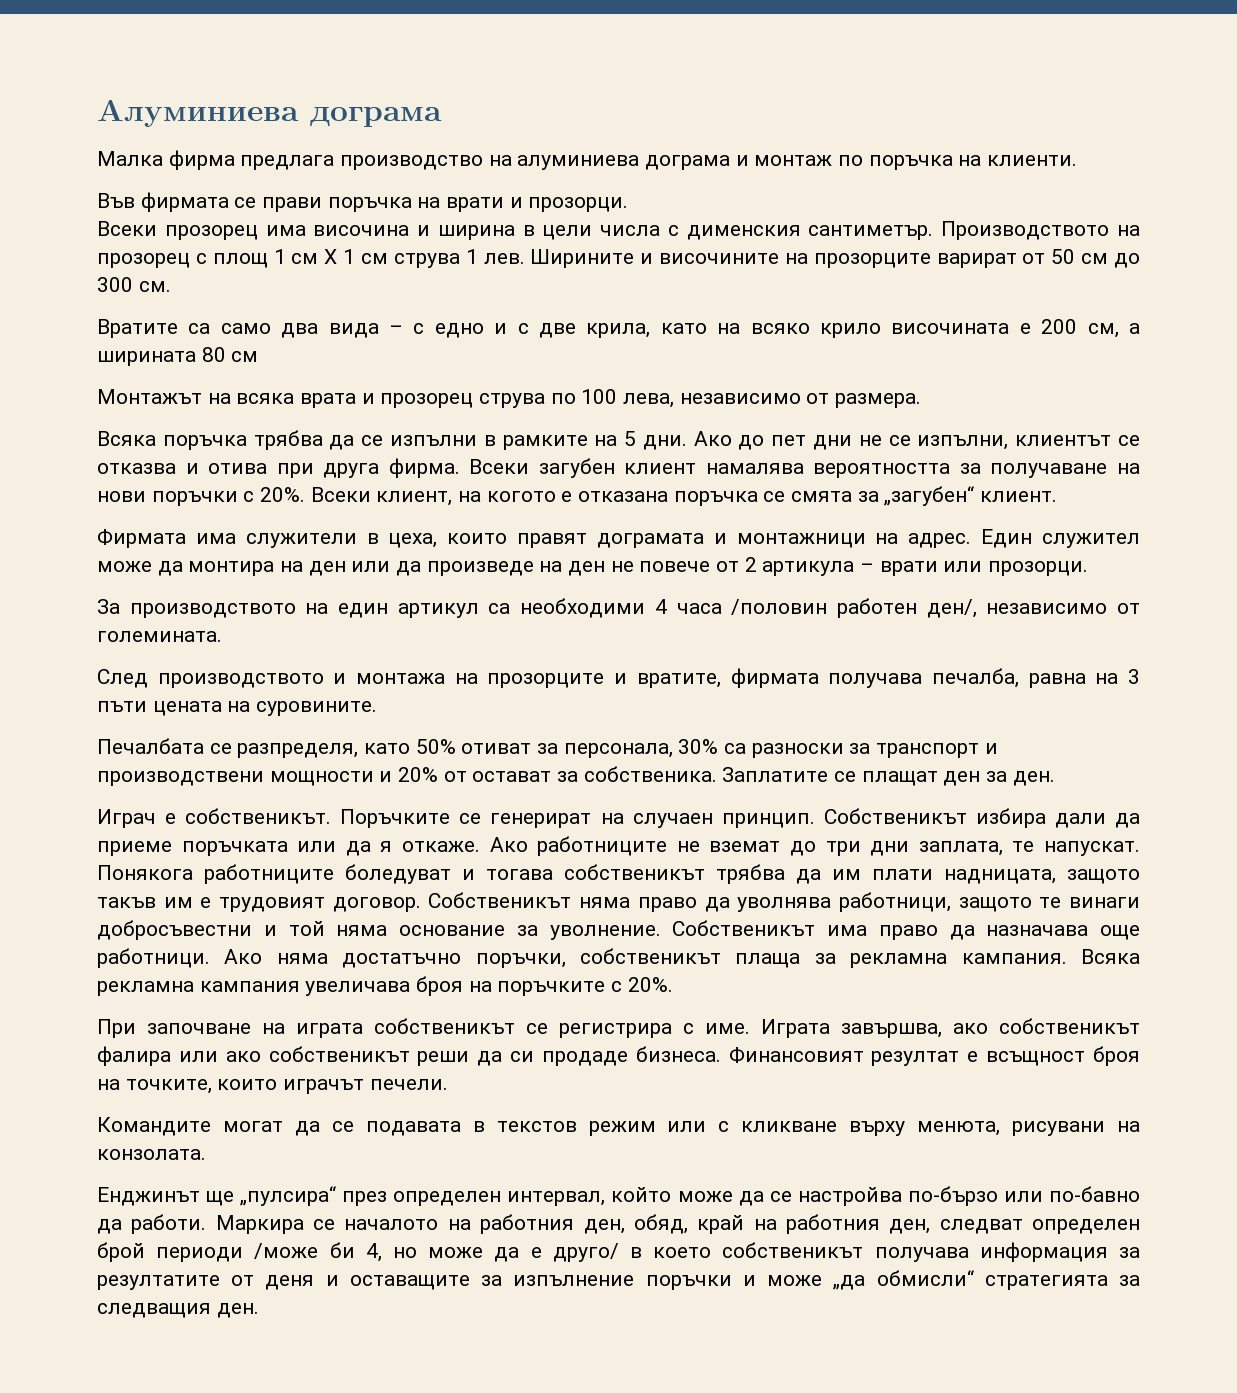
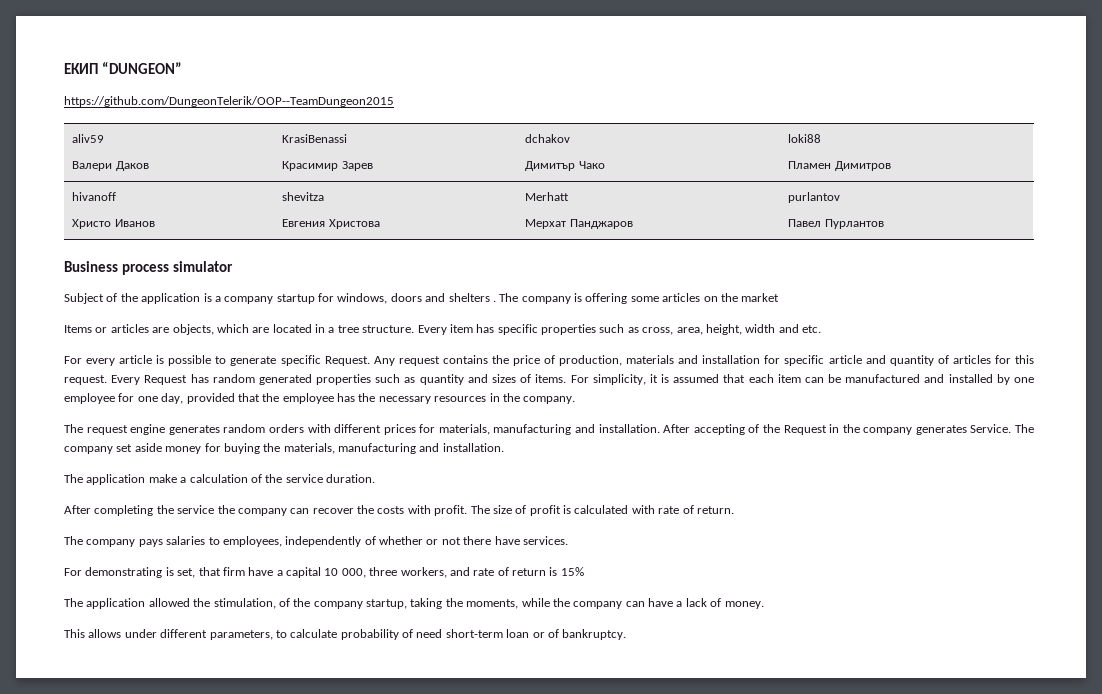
[97,100,442,127] [97,150,1078,170] [97,192,629,212] [97,221,1140,240] [97,249,1141,268] [97,277,171,292] [97,319,1140,338] [97,347,259,366] [97,389,922,408] [97,430,1140,450] [97,458,1140,478] [97,486,1058,506] [97,529,1140,548] [97,557,1089,576] [97,598,1141,618] [97,631,222,642] [97,668,1141,688] [97,701,378,716] [97,738,998,758] [97,766,1055,786] [97,808,1141,828] [97,836,1141,856] [97,864,1140,884] [97,892,1141,912] [97,920,1140,940] [97,948,1140,968] [97,976,673,996] [97,1018,1140,1038] [97,1046,1140,1066] [97,1079,448,1094] [97,1117,1140,1136] [97,1149,206,1160] [97,1186,1140,1206] [97,1214,1141,1234] [97,1242,1141,1262] [97,1270,1141,1290] [97,1303,259,1318] Алуминиева дограма // Малка фирма предлага производство на алуминиева дограма и монтаж по поръчка на клиенти. // Във фирмата се прави поръчка на врати и прозорци. // Всеки прозорец има височина и ширина в цели числа с дименския сантиметър. Производството на прозорец с площ 1 см Х 1 см струва 1 лев. Ширините и височините на прозорците варират от 50 см до 300 см. // Вратите са само два вида – с едно и с две крила, като на всяко крило височината е 200 см, а ширината 80 см // Монтажът на всяка врата и прозорец струва по 100 лева, независимо от размера. // Всяка поръчка трябва да се изпълни в рамките на 5 дни. Ако до пет дни не се изпълни, клиентът се отказва и отива при друга фирма. Всеки загубен клиент намалява вероятността за получаване на нови поръчки с 20%. Всеки клиент, на когото е отказана поръчка се смята за „загубен“ клиент. // Фирмата има служители в цеха, които правят дограмата и монтажници на адрес. Един служител може да монтира на ден или да произведе на ден не повече от 2 артикула – врати или прозорци. // За производството на един артикул са необходими 4 часа /половин работен ден/, независимо от големината. // След производството и монтажа на прозорците и вратите, фирмата получава печалба, равна на 3 пъти цената на суровините. // Печалбата се разпределя, като 50% отиват за персонала, 30% са разноски за транспорт и производствени мощности и 20% от остават за собственика. Заплатите се плащат ден за ден. // Играч е собственикът. Поръчките се генерират на случаен принцип. Собственикът избира дали да приеме поръчката или да я откаже. Ако работниците не вземат до три дни заплата, те напускат. Понякога работниците боледуват и тогава собственикът трябва да им плати надницата, защото такъв им е трудовият договор. Собственикът няма право да уволнява работници, защото те винаги добросъвестни и той няма основание за уволнение. Собственикът има право да назначава още работници. Ако няма достатъчно поръчки, собственикът плаща за рекламна кампания. Всяка рекламна кампания увеличава броя на поръчките с 20%. // При започване на играта собственикът се регистрира с име. Играта завършва, ако собственикът фалира или ако собственикът реши да си продаде бизнеса. Финансовият резултат е всъщност броя на точките, които играчът печели. // Командите могат да се подавата в текстов режим или с кликване върху менюта, рисувани на конзолата. // Енджинът ще „пулсира“ през определен интервал, който може да се настройва по-бързо или по-бавно да работи. Маркира се началото на работния ден, обяд, край на работния ден, следват определен брой периоди /може би 4, но може да е друго/ в което собственикът получава информация за резултатите от деня и оставащите за изпълнение поръчки и може „да обмисли“ стратегията за следващия ден. -> [64,62,183,74] [64,96,394,107] [72,134,105,143] [72,161,149,171] [282,134,348,143] [282,161,373,171] [525,134,571,143] [525,161,605,171] [788,134,822,143] [788,161,891,171] [72,192,117,201] [72,219,155,229] [282,192,325,201] [282,219,380,229] [525,192,570,201] [525,219,633,229] [788,192,841,203] [788,219,884,229] [64,261,233,275] [64,293,780,304] [64,324,821,335] [64,355,1034,366] [64,374,1035,385] [64,393,576,404] [64,424,1035,435] [64,443,504,454] [64,474,375,485] [64,505,734,516] [64,536,568,547] [64,567,584,578] [64,598,764,609] [64,629,627,640] ЕКИП “DUNGEON” // https://github.com/DungeonTelerik/OOP--TeamDungeon2015 // aliv59 // Валери Даков | KrasiBenassi // Красимир Зарев | dchakov // Димитър Чако | loki88 // Пламен Димитров // hivanoff // Христо Иванов | shevitza // Евгения Христова | Merhatt // Мерхат Панджаров | purlantov // Павел Пурлантов // Business process simulator // Subject of the application is a company startup for windows, doors and shelters . The company is offering some articles on the market // Items or articles are objects, which are located in a tree structure. Every item has specific properties such as cross, area, height, width and etc. // For every article is possible to generate specific Request. Any request contains the price of production, materials and installation for specific article and quantity of articles for this request. Every Request has random generated properties such as quantity and sizes of items. For simplicity, it is assumed that each item can be manufactured and installed by one employee for one day, provided that the employee has the necessary resources in the company. // The request engine generates random orders with different prices for materials, manufacturing and installation. After accepting of the Request in the company generates Service. The company set aside money for buying the materials, manufacturing and installation. // The application make a calculation of the service duration. // After completing the service the company can recover the costs with profit. The size of profit is calculated with rate of return. // The company pays salaries to employees, independently of whether or not there have services. // For demonstrating is set, that firm have a capital 10 000, three workers, and rate of return is 15% // The application allowed the stimulation, of the company startup, taking the moments, while the company can have a lack of money. // This allows under different parameters, to calculate probability of need short-term loan or of bankruptcy.

